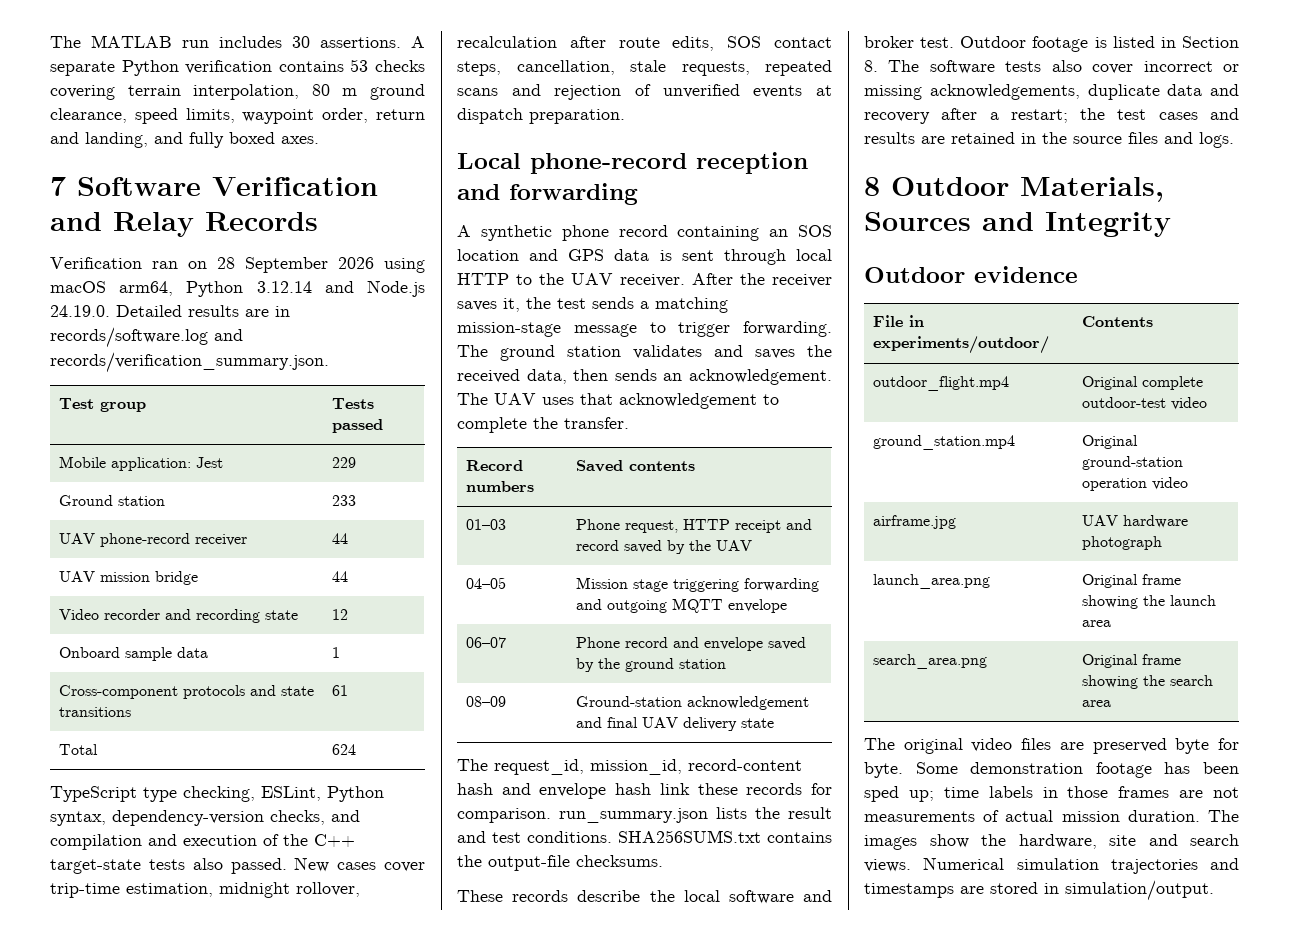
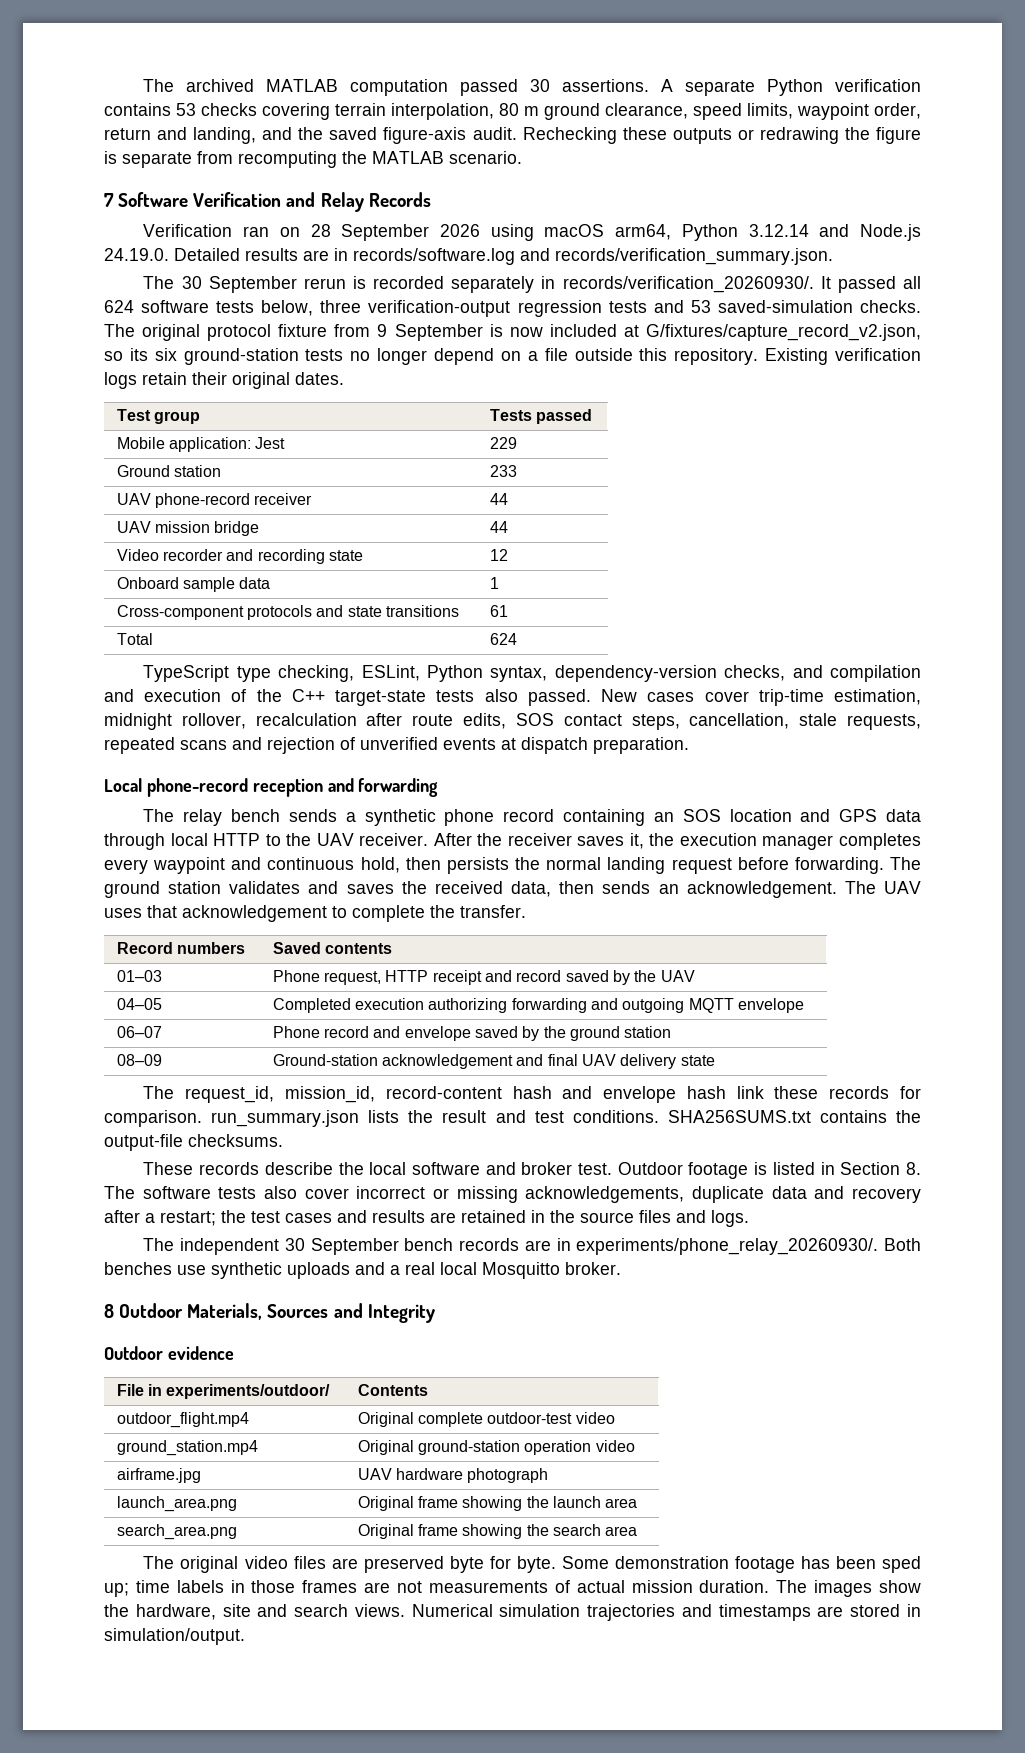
[50,35,282,48] The MATLAB run includes -> [143,79,519,96] The archived MATLAB computation passed
[189,132,319,148] fully boxed axes. -> [298,127,921,144] [104,151,522,168] the saved figure-axis audit. Rechecking these outputs or redrawing the figure is separate from recomputing the MATLAB scenario.
(329, 362) none -> [143,276,921,293] [104,300,921,317] [104,324,921,341] [104,348,922,365] [104,372,344,389] // The 30 September rerun is recorded separately in records/verification_20260930/. It passed all 624 software tests below, three verification-output regression tests and 53 saved-simulation checks. The original protocol fixture from 9 September is now included at G/fixtures/capture_record_v2.json, so its six ground-station tests no longer depend on a file outside this repository. Existing verification logs retain their original dates.
[457,225,471,237] A -> [143,809,356,826] The relay bench sends a
[659,250,714,261] is sent -> (921, 815) none
[557,297,728,313] [457,322,731,337] test sends a matching mission-stage message to trigger -> [679,833,921,850] [104,857,789,874] execution manager completes every waypoint and continuous hold, then persists the normal landing request before
[576,577,740,592] Mission stage triggering -> [272,998,508,1013] Completed execution authorizing
(1234, 140) none -> [143,1238,921,1255] [104,1262,621,1279] // The independent 30 September bench records are in experiments/phone_relay_20260930/. Both benches use synthetic uploads and a real local Mosquitto broker.

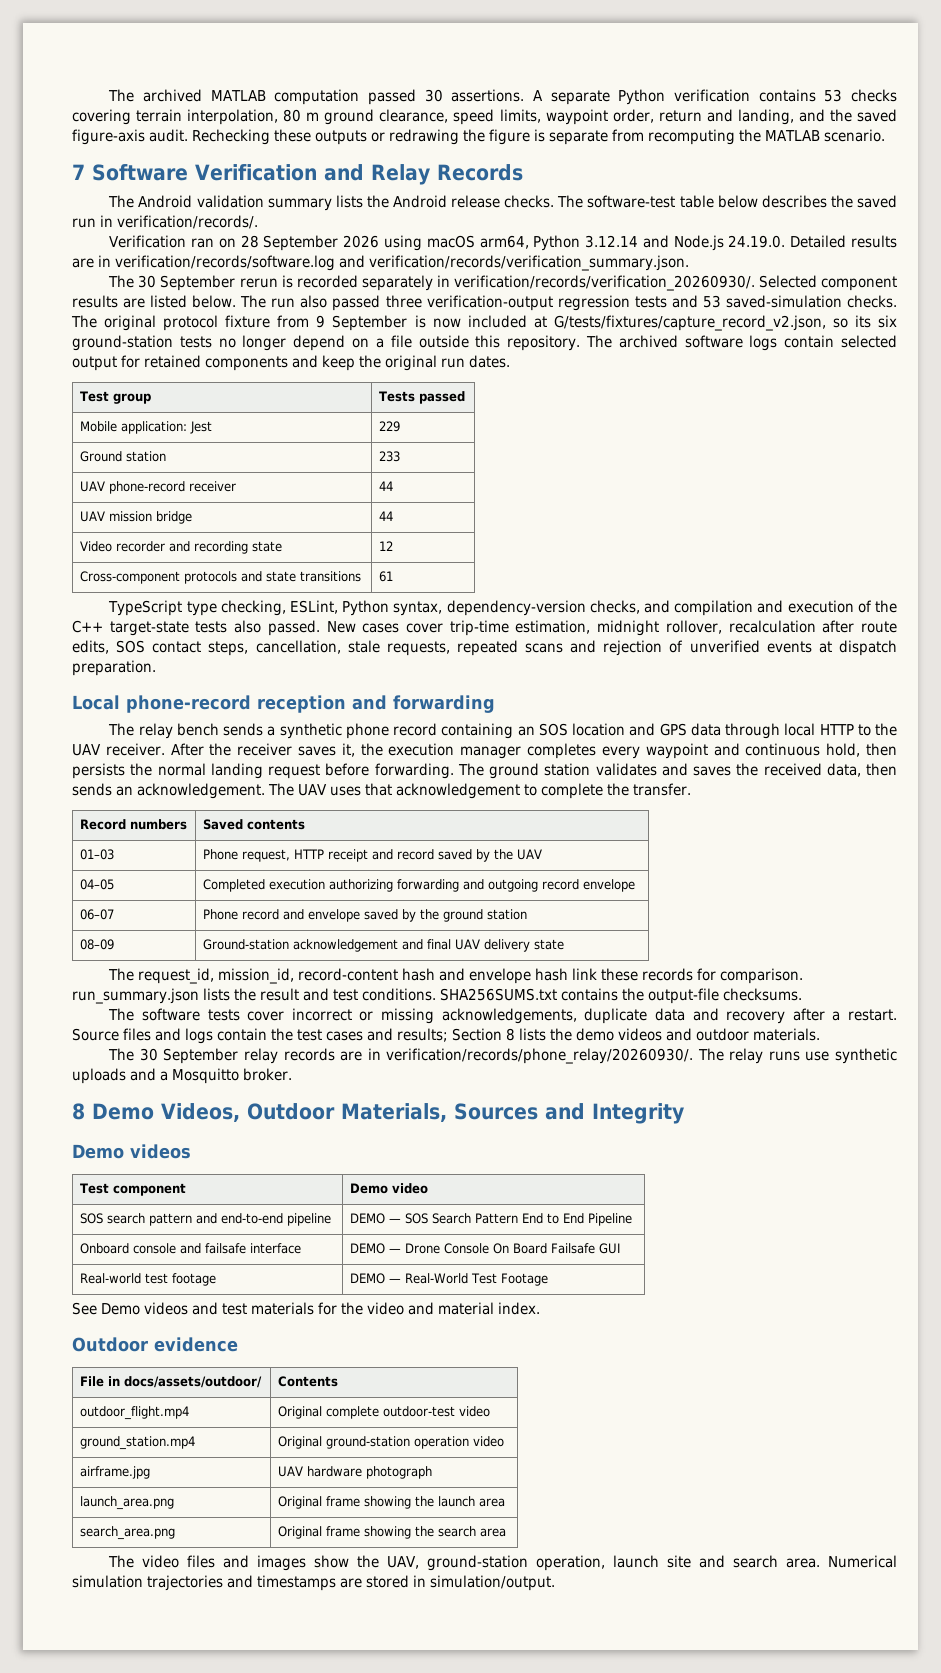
(431, 199) none -> [108,195,898,211] [72,215,258,229] // The Android validation summary lists the Android release checks. The software-test table below describes the saved run in verification/records/.
[353,248,833,265] records/software.log and records/verification_summary.json. -> [115,255,689,271] verification/records/software.log and verification/records/verification_summary.json.
[562,276,921,293] [104,300,314,316] records/verification_20260930/. It passed all 624 software tests below, -> [453,275,897,291] [72,295,381,311] verification/records/verification_20260930/. Selected component results are listed below. The run also passed
[646,324,921,341] G/fixtures/capture_record_v2.json, -> [553,315,826,331] G/tests/fixtures/capture_record_v2.json,
[765,348,922,365] [104,372,290,389] Existing verification logs retain their original -> [585,335,897,351] [72,355,465,371] The archived software logs contain selected output for retained components and keep the original run
[116,577,271,592] [489,577,499,589] // Onboard sample data | 1 -> (393, 546) none
[116,633,153,645] [489,633,517,645] // Total | 624 -> (393, 576) none
[688,998,734,1013] MQTT -> [541,879,579,890] record
[143,1162,921,1179] These records describe the local software and broker test. Outdoor footage is listed in Section 8. -> (802, 994) none
[264,1186,297,1199] also -> (240, 1015) none
[160,1210,749,1227] [143,1238,454,1255] restart; the test cases and results are retained in the source files and logs. // The independent 30 September bench -> [847,1009,897,1021] [72,1028,820,1044] [108,1048,279,1064] restart. Source files and logs contain the test cases and results; Section 8 lists the demo videos and outdoor materials. // The 30 September relay
[576,1238,921,1255] [104,1262,172,1275] experiments/phone_relay_20260930/. Both benches -> [386,1048,800,1064] verification/records/phone_relay/20260930/. The relay runs
[405,1262,477,1275] real local -> (168, 1076) none
(114, 1311) none -> [92,1103,240,1122] Demo Videos,
(435, 1313) none -> [72,1144,191,1159] [79,1183,186,1196] [349,1183,428,1194] [79,1213,331,1226] [349,1213,632,1226] [79,1243,301,1254] [349,1243,620,1254] [79,1273,216,1286] [349,1273,548,1286] [72,1302,540,1315] // Demo videos // Test component | Demo video // SOS search pattern and end-to-end pipeline | DEMO — SOS Search Pattern End to End Pipeline // Onboard console and failsafe interface | DEMO — Drone Console On Board Failsafe GUI // Real-world test footage | DEMO — Real-World Test Footage // See Demo videos and test materials for the video and material index.
[166,1384,331,1399] experiments/outdoor/ -> [123,1376,262,1388] docs/assets/outdoor/
[180,1556,239,1573] original -> (135, 1561) none
[331,1556,921,1573] [104,1580,922,1597] [104,1604,216,1620] are preserved byte for byte. Some demonstration footage has been sped up; time labels in those frames are not measurements of actual mission duration. The images show the hardware, -> [223,1555,660,1571] and images show the UAV, ground-station operation, launch
[354,1604,405,1617] views. -> [786,1558,821,1568] area.

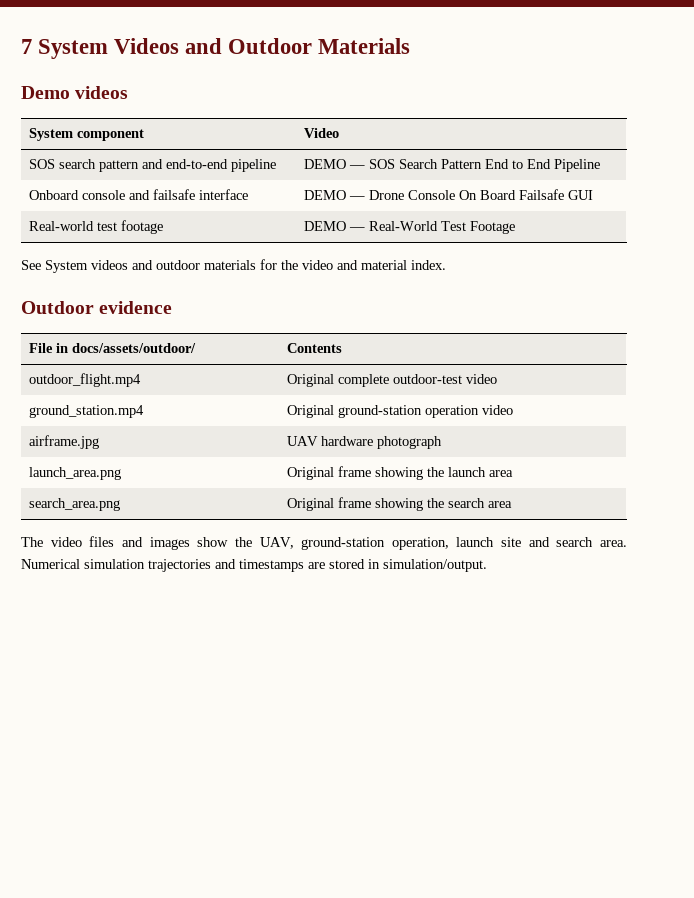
[108,89,897,105] [72,109,897,125] [72,129,885,145] [72,164,523,185] [108,195,898,211] [72,215,258,229] [109,235,897,251] [72,255,689,271] [108,275,897,291] [72,295,898,311] [71,315,897,331] [72,335,897,351] [72,355,510,371] [79,391,151,404] [378,391,465,404] [79,421,212,434] [378,421,400,432] [79,451,166,462] [378,451,400,462] [79,481,236,494] [378,481,393,491] [79,511,192,524] [378,511,393,521] [79,541,282,554] [378,541,393,551] [79,571,361,584] [378,571,393,582] [108,600,898,616] [72,620,897,636] [72,640,897,656] [72,660,156,676] [72,695,495,713] [108,723,897,739] [72,743,897,759] [72,763,897,779] [72,783,691,799] [79,819,187,830] [202,819,305,830] [79,849,114,860] [202,849,542,862] [79,879,114,890] [202,879,635,892] [79,909,114,920] [202,909,527,922] [79,939,114,950] [202,939,564,952] [108,968,804,984] [72,988,802,1004] [108,1008,897,1024] [72,1028,820,1044] [108,1048,898,1064] [72,1068,292,1084] [72,1103,684,1124] The archived MATLAB computation passed 30 assertions. A separate Python verification contains 53 checks covering terrain interpolation, 80 m ground clearance, speed limits, waypoint order, return and landing, and the saved figure-axis audit. Rechecking these outputs or redrawing the figure is separate from recomputing the MATLAB scenario. // 7 Software Verification and Relay Records // The Android validation summary lists the Android release checks. The software-test table below describes the saved run in verification/records/. // Verification ran on 28 September 2026 using macOS arm64, Python 3.12.14 and Node.js 24.19.0. Detailed results are in verification/records/software.log and verification/records/verification_summary.json. // The 30 September rerun is recorded separately in verification/records/verification_20260930/. Selected component results are listed below. The run also passed three verification-output regression tests and 53 saved-simulation checks. The original protocol fixture from 9 September is now included at G/tests/fixtures/capture_record_v2.json, so its six ground-station tests no longer depend on a file outside this repository. The archived software logs contain selected output for retained components and keep the original run dates. // Test group | Tests passed // Mobile application: Jest | 229 // Ground station | 233 // UAV phone-record receiver | 44 // UAV mission bridge | 44 // Video recorder and recording state | 12 // Cross-component protocols and state transitions | 61 // TypeScript type checking, ESLint, Python syntax, dependency-version checks, and compilation and execution of the C++ target-state tests also passed. New cases cover trip-time estimation, midnight rollover, recalculation after route edits, SOS contact steps, cancellation, stale requests, repeated scans and rejection of unverified events at dispatch preparation. // Local phone-record reception and forwarding // The relay bench sends a synthetic phone record containing an SOS location and GPS data through local HTTP to the UAV receiver. After the receiver saves it, the execution manager completes every waypoint and continuous hold, then persists the normal landing request before forwarding. The ground station validates and saves the received data, then sends an acknowledgement. The UAV uses that acknowledgement to complete the transfer. // Record numbers | Saved contents // 01–03 | Phone request, HTTP receipt and record saved by the UAV // 04–05 | Completed execution authorizing forwarding and outgoing record envelope // 06–07 | Phone record and envelope saved by the ground station // 08–09 | Ground-station acknowledgement and final UAV delivery state // The request_id, mission_id, record-content hash and envelope hash link these records for comparison. run_summary.json lists the result and test conditions. SHA256SUMS.txt contains the output-file checksums. // The software tests cover incorrect or missing acknowledgements, duplicate data and recovery after a restart. Source files and logs contain the test cases and results; Section 8 lists the demo videos and outdoor materials. // The 30 September relay records are in verification/records/phone_relay/20260930/. The relay runs use synthetic uploads and a Mosquitto broker. // 8 Demo Videos, Outdoor Materials, Sources and Integrity -> [21,38,411,59] 7 System Videos and Outdoor Materials
[79,1183,109,1194] Test -> [28,128,73,141] System
[349,1183,428,1194] Demo video -> [303,128,339,138] Video
[101,1302,247,1315] Demo videos and test -> [45,260,200,273] System videos and outdoor

